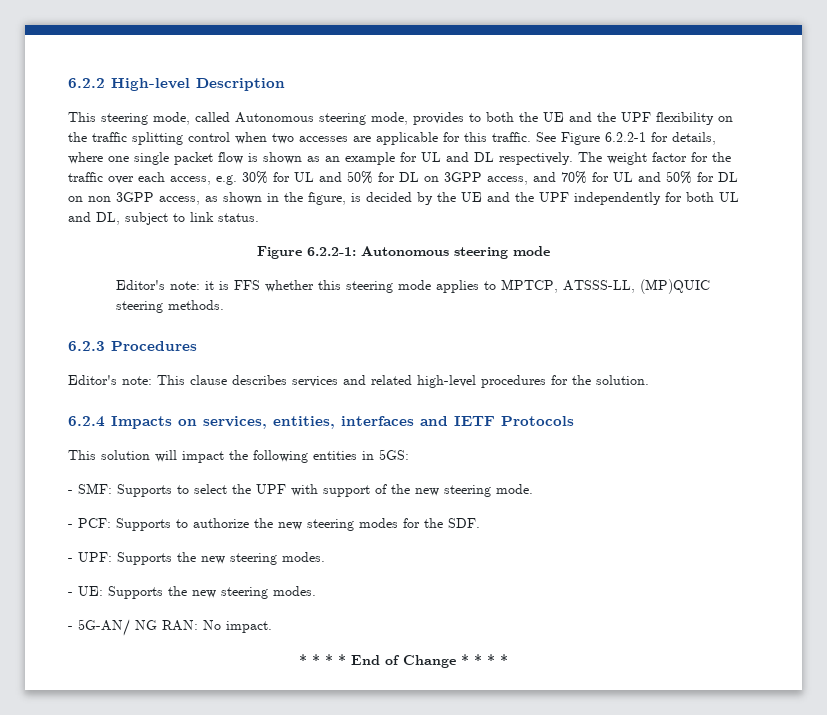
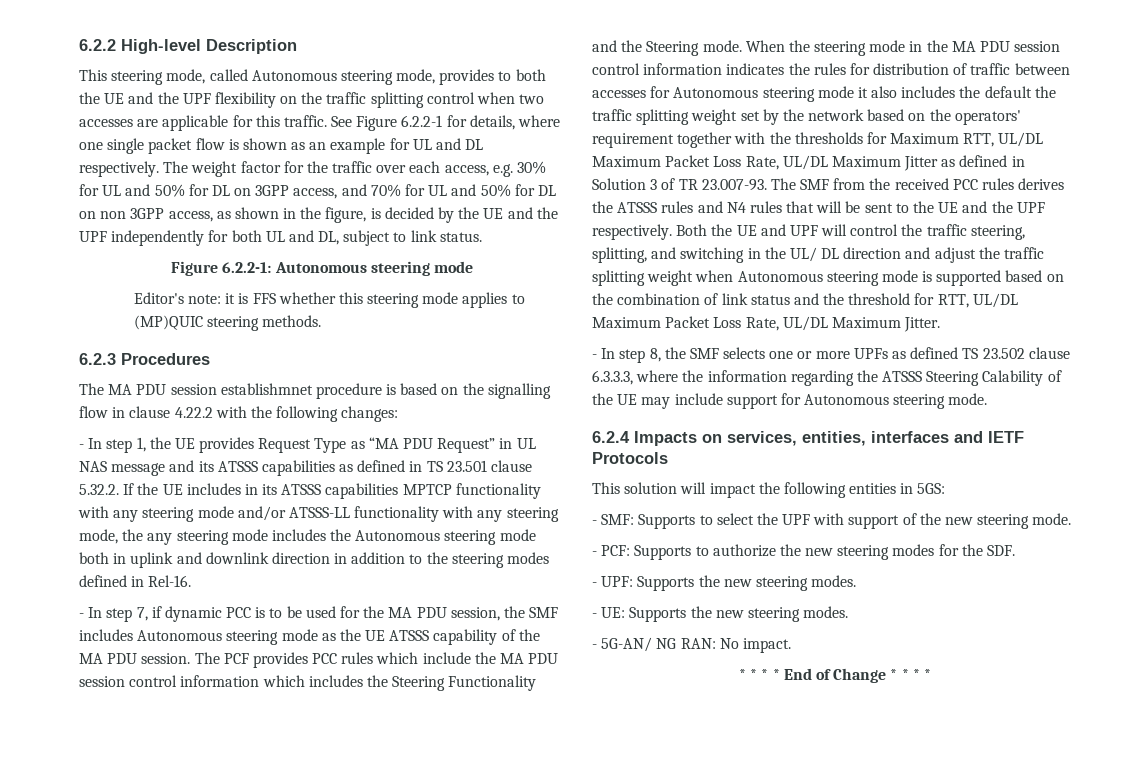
[501,279,636,293] MPTCP, ATSSS-LL, -> (525, 299) none
[68,375,649,388] Editor's note: This clause describes services and related high-level procedures for the solution. -> [79,383,551,399] [79,406,399,422] [79,437,536,453] [79,460,533,476] [79,483,541,499] [78,506,559,522] [79,529,536,545] [79,552,550,568] [79,575,192,587] [79,606,559,622] [79,629,540,645] [79,652,559,668] [79,675,537,691] [592,40,1061,56] [592,63,1070,75] [592,86,1056,102] [592,109,1021,125] [592,132,1044,148] [592,155,1025,171] [592,178,1065,191] [592,201,1045,213] [592,224,1025,240] [592,247,1045,263] [592,270,1064,286] [592,293,1018,308] [592,316,941,332] [592,347,1070,363] [592,370,1062,386] [592,393,988,409] The MA PDU session establishmnet procedure is based on the signalling flow in clause 4.22.2 with the following changes: // - In step 1, the UE provides Request Type as “MA PDU Request” in UL NAS message and its ATSSS capabilities as defined in TS 23.501 clause 5.32.2. If the UE includes in its ATSSS capabilities MPTCP functionality with any steering mode and/or ATSSS-LL functionality with any steering mode, the any steering mode includes the Autonomous steering mode both in uplink and downlink direction in addition to the steering modes defined in Rel-16. // - In step 7, if dynamic PCC is to be used for the MA PDU session, the SMF includes Autonomous steering mode as the UE ATSSS capability of the MA PDU session. The PCF provides PCC rules which include the MA PDU session control information which includes the Steering Functionality and the Steering mode. When the steering mode in the MA PDU session control information indicates the rules for distribution of traffic between accesses for Autonomous steering mode it also includes the default the traffic splitting weight set by the network based on the operators' requirement together with the thresholds for Maximum RTT, UL/DL Maximum Packet Loss Rate, UL/DL Maximum Jitter as defined in Solution 3 of TR 23.007-93. The SMF from the received PCC rules derives the ATSSS rules and N4 rules that will be sent to the UE and the UPF respectively. Both the UE and UPF will control the traffic steering, splitting, and switching in the UL/ DL direction and adjust the traffic splitting weight when Autonomous steering mode is supported based on the combination of link status and the threshold for RTT, UL/DL Maximum Packet Loss Rate, UL/DL Maximum Jitter. // - In step 8, the SMF selects one or more UPFs as defined TS 23.502 clause 6.3.3.3, where the information regarding the ATSSS Steering Calability of the UE may include support for Autonomous steering mode.

